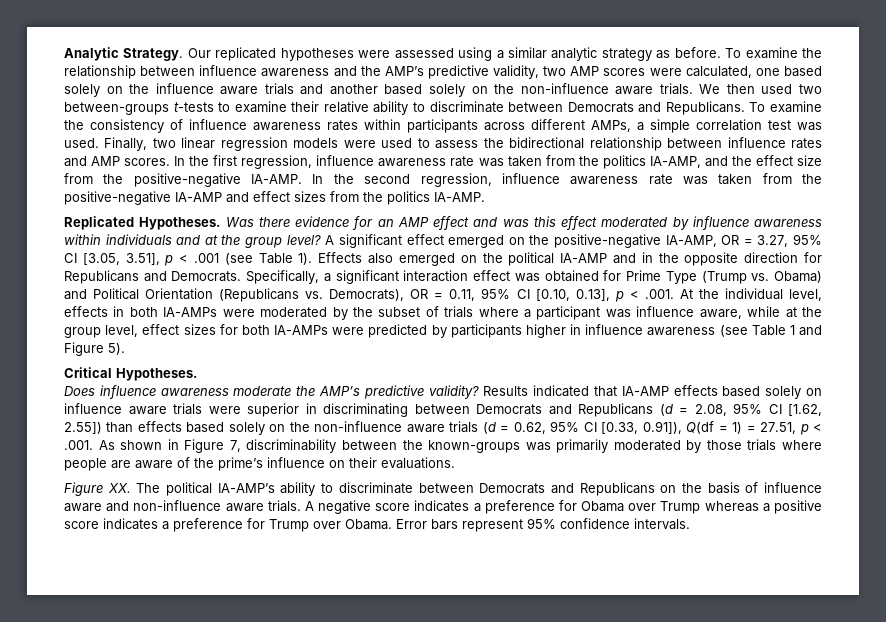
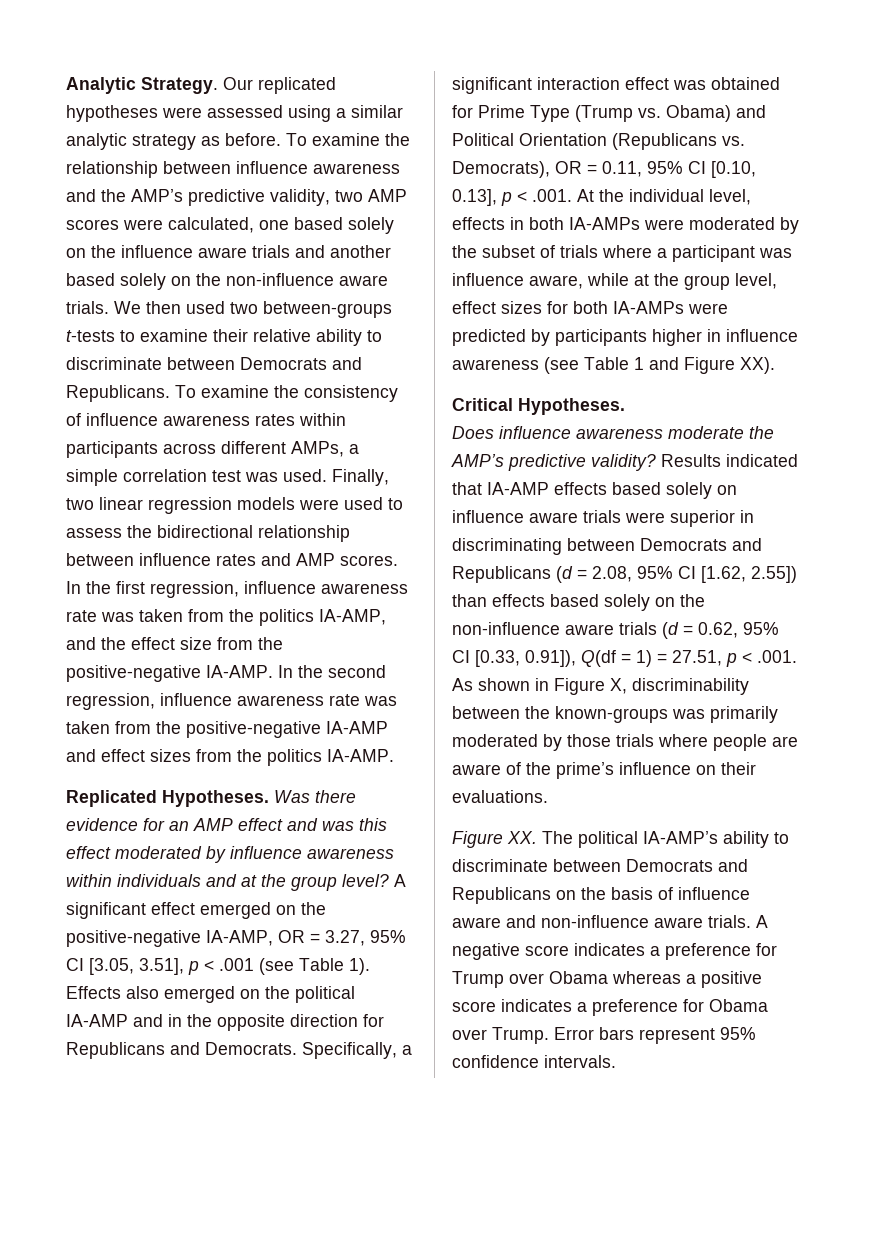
[108,343,125,355] 5). -> [740,357,775,374] XX).
[229,440,241,452] 7, -> [610,678,627,694] X,
[581,501,701,514] Obama over Trump -> [452,971,608,988] Trump over Obama
[269,519,392,532] Trump over Obama. -> [709,999,768,1012] [452,1027,549,1044] Obama over Trump.

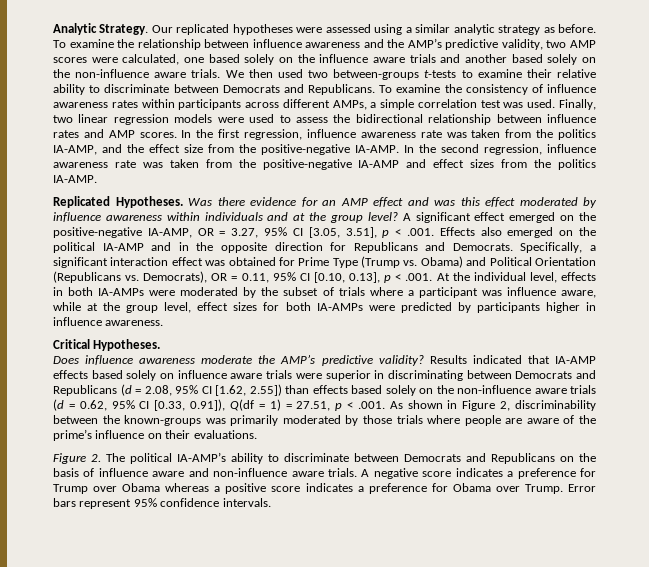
[219,958,370,975] .001 (see Table 1). -> [406,228,434,236] .001.
[452,357,775,374] awareness (see Table 1 and Figure XX). -> [105,320,164,326] awareness.
[610,678,627,694] X, -> [500,401,511,411] 2,
[507,831,537,844] XX. -> [91,454,101,462] 2.

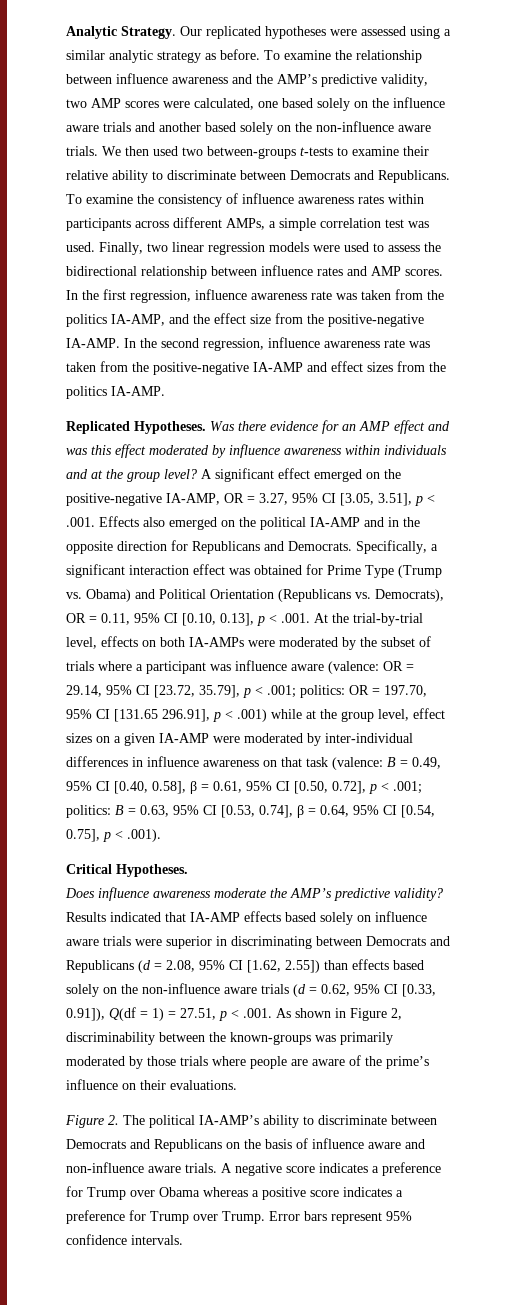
[473,272,526,281] individual -> [353,613,423,626] trial-by-trial
[53,287,63,296] in -> [142,640,156,647] on
[561,290,596,298] aware, -> [291,661,414,674] [66,685,427,698] [66,709,267,722] aware (valence: OR = 29.14, 95% CI [23.72, 35.79], p < .001; politics: OR = 197.70, 95% CI [131.65 296.91], p < .001)
[263,302,596,313] [53,317,164,326] for both IA-AMPs were predicted by participants higher in influence awareness. -> [96,733,413,746] [66,756,441,770] [66,781,422,794] [66,805,435,818] [66,829,161,842] on a given IA-AMP were moderated by inter-individual differences in influence awareness on that task (valence: B = 0.49, 95% CI [0.40, 0.58], β = 0.61, 95% CI [0.50, 0.72], p < .001; politics: B = 0.63, 95% CI [0.53, 0.74], β = 0.64, 95% CI [0.54, 0.75], p < .001).
[452,483,491,492] Obama -> [150,1211,189,1224] Trump

